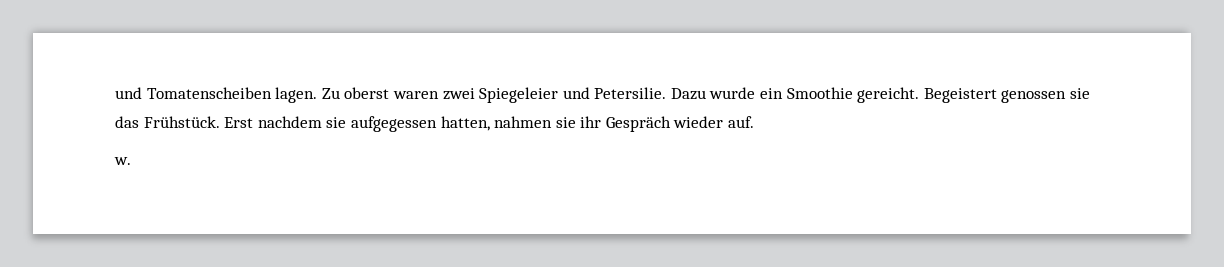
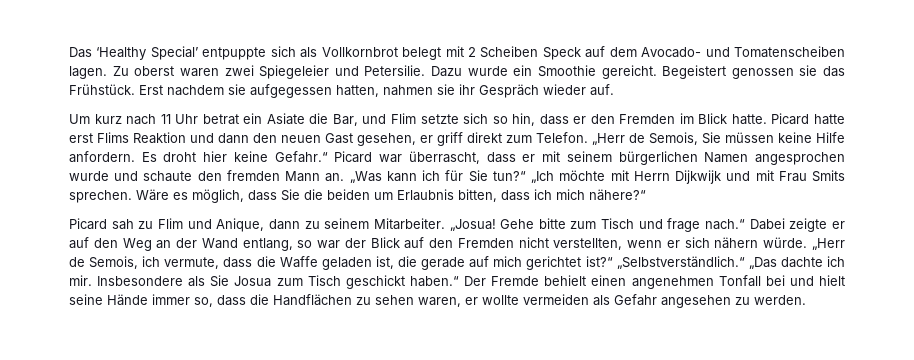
(115, 93) none -> [69,46,702,60] Das ‘Healthy Special’ entpuppte sich als Vollkornbrot belegt mit 2 Scheiben Speck auf dem Avocado-
[114,157,131,165] w. -> [69,113,845,126] [69,132,845,146] [69,151,846,165] [69,170,845,184] [69,189,646,203] [69,218,845,232] [69,237,846,251] [69,256,845,270] [69,275,846,289] [69,294,806,308] Um kurz nach 11 Uhr betrat ein Asiate die Bar, und Flim setzte sich so hin, dass er den Fremden im Blick hatte. Picard hatte erst Flims Reaktion und dann den neuen Gast gesehen, er griff direkt zum Telefon. „Herr de Semois, Sie müssen keine Hilfe anfordern. Es droht hier keine Gefahr.“ Picard war überrascht, dass er mit seinem bürgerlichen Namen angesprochen wurde und schaute den fremden Mann an. „Was kann ich für Sie tun?“ „Ich möchte mit Herrn Dijkwijk und mit Frau Smits sprechen. Wäre es möglich, dass Sie die beiden um Erlaubnis bitten, dass ich mich nähere?“ // Picard sah zu Flim und Anique, dann zu seinem Mitarbeiter. „Josua! Gehe bitte zum Tisch und frage nach.“ Dabei zeigte er auf den Weg an der Wand entlang, so war der Blick auf den Fremden nicht verstellten, wenn er sich nähern würde. „Herr de Semois, ich vermute, dass die Waffe geladen ist, die gerade auf mich gerichtet ist?“ „Selbstverständlich.“ „Das dachte ich mir. Insbesondere als Sie Josua zum Tisch geschickt haben.“ Der Fremde behielt einen angenehmen Tonfall bei und hielt seine Hände immer so, dass die Handflächen zu sehen waren, er wollte vermeiden als Gefahr angesehen zu werden.

